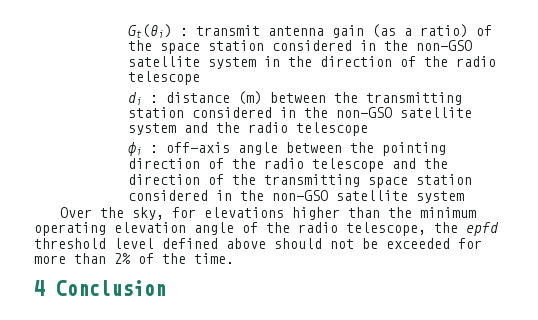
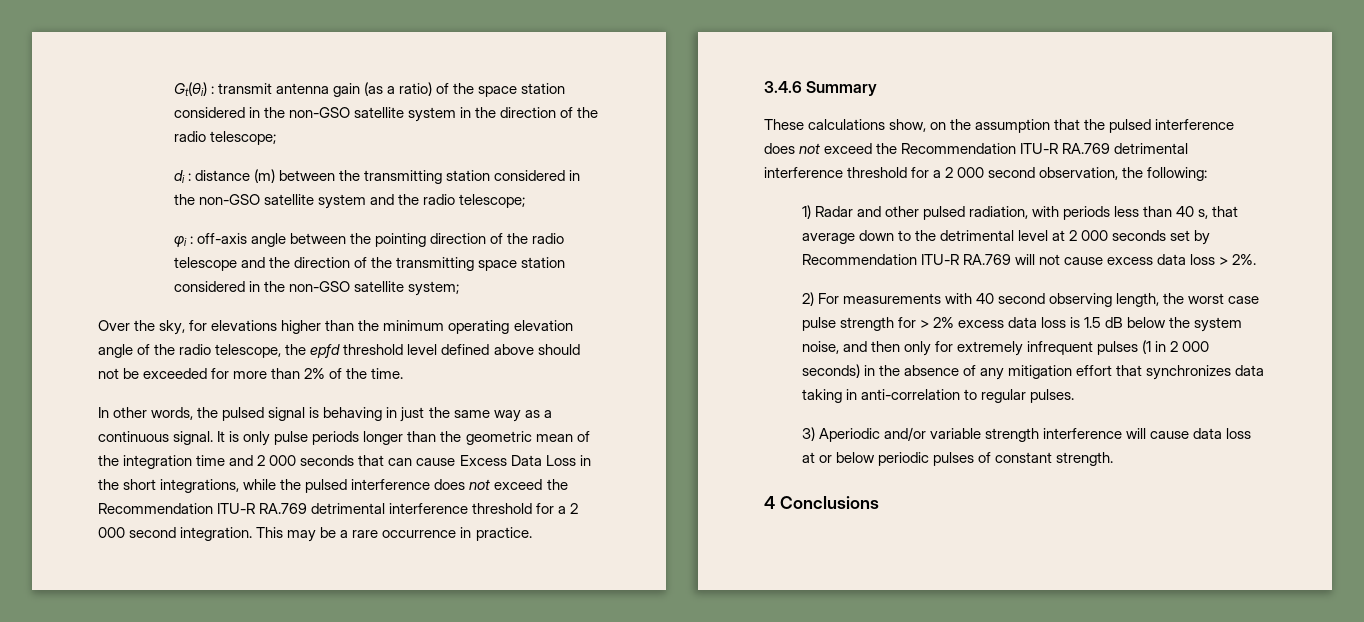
[128,71,201,85] telescope -> [209,131,276,145] telescope;
[296,122,369,136] telescope -> [458,194,525,208] telescope;
[416,191,465,203] system -> [407,281,459,296] system;
(234, 258) none -> [98,407,552,422] [98,431,590,446] [98,455,591,469] [98,479,568,493] [98,503,579,514] [98,527,532,542] [764,81,878,96] [764,119,1235,133] [764,143,1189,154] [764,167,1208,181] [801,205,1239,220] [801,230,1211,245] [801,254,1257,265] [801,292,1260,307] [801,317,1243,332] [801,340,1210,356] [801,364,1265,380] [801,389,1075,403] [801,427,1252,442] [801,452,1114,466] // In other words, the pulsed signal is behaving in just the same way as a continuous signal. It is only pulse periods longer than the geometric mean of the integration time and 2 000 seconds that can cause Excess Data Loss in the short integrations, while the pulsed interference does not exceed the Recommendation ITU-R RA.769 detrimental interference threshold for a 2 000 second integration. This may be a rare occurrence in practice. // 3.4.6 Summary // These calculations show, on the assumption that the pulsed interference does not exceed the Recommendation ITU-R RA.769 detrimental interference threshold for a 2 000 second observation, the following: // 1) Radar and other pulsed radiation, with periods less than 40 s, that average down to the detrimental level at 2 000 seconds set by Recommendation ITU-R RA.769 will not cause excess data loss > 2%. // 2) For measurements with 40 second observing length, the worst case pulse strength for > 2% excess data loss is 1.5 dB below the system noise, and then only for extremely infrequent pulses (1 in 2 000 seconds) in the absence of any mitigation effort that synchronizes data taking in anti-correlation to regular pulses. // 3) Aperiodic and/or variable strength interference will cause data loss at or below periodic pulses of constant strength.
[56,280,166,296] Conclusion -> [779,496,879,509] Conclusions

